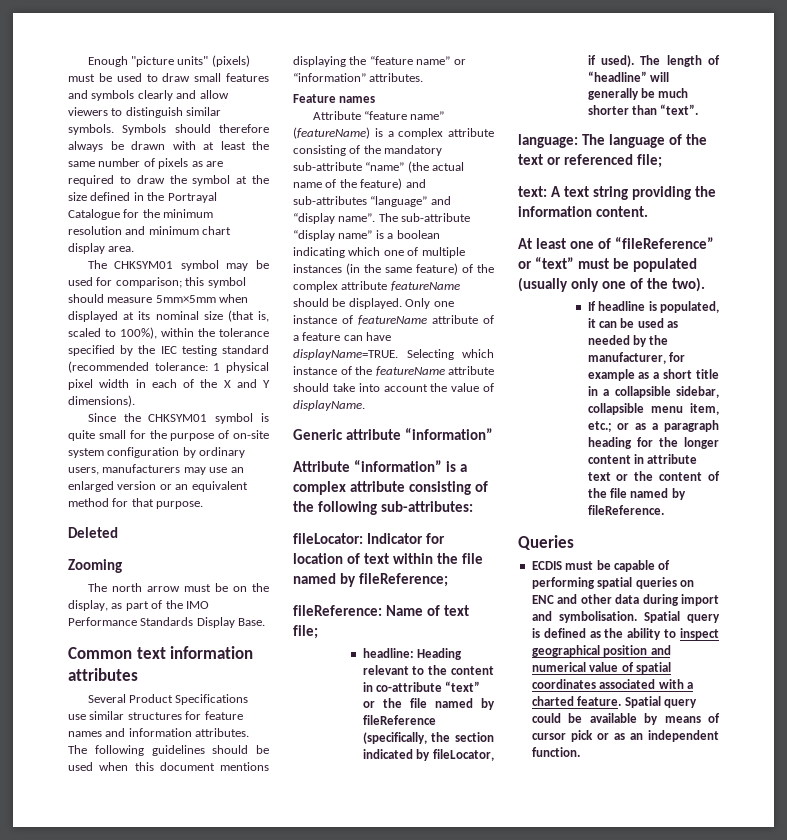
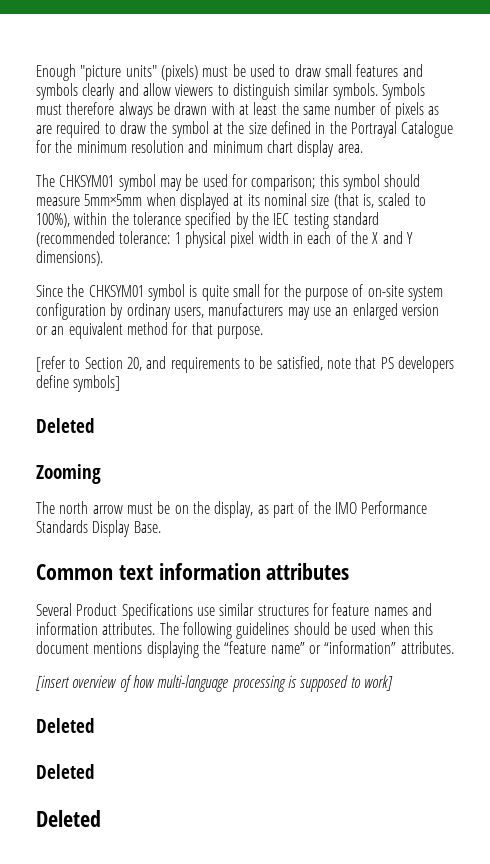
[174,124,211,133] should -> [36,104,62,115] must
(204, 505) none -> [36,356,454,373] [36,375,121,392] // [refer to Section 20, and requirements to be satisfied, note that PS developers define symbols]
[293,94,376,103] [312,111,445,120] [293,127,494,139] [293,145,443,156] [293,161,465,173] [293,178,426,190] [293,196,451,207] [293,213,471,224] [293,230,440,241] [293,247,465,258] [293,263,494,275] [293,281,460,292] [293,298,454,309] [293,315,494,325] [293,332,392,341] [293,349,494,360] [293,366,494,376] [293,383,494,392] [293,400,365,411] [293,428,493,440] [293,460,467,472] [293,481,488,495] [293,501,473,515] [293,533,445,544] [293,553,483,564] [293,573,448,587] [293,605,469,616] [293,625,318,639] [362,648,462,660] [362,665,494,675] [362,681,481,692] [362,698,495,710] [362,715,436,725] [362,732,494,744] [362,749,494,761] [587,55,720,67] [587,71,669,82] [587,88,689,100] [587,104,699,115] [518,134,707,148] [518,154,662,168] [518,186,716,200] [518,206,648,217] [518,237,714,249] [518,257,697,272] [518,277,705,292] [587,301,719,313] [587,318,679,328] [587,335,669,347] [587,352,685,364] [587,369,719,381] [587,386,719,398] [587,403,719,415] [587,420,719,432] [587,437,719,449] [587,454,698,464] [587,471,720,481] [587,488,686,500] [587,505,664,515] [518,535,574,550] [531,560,671,572] [531,577,694,589] [531,594,719,606] [531,611,720,623] [531,628,719,640] [531,645,671,657] [531,662,671,674] [531,679,693,689] [531,696,697,708] [531,713,720,725] [531,730,719,742] [531,747,580,757] Feature names // Attribute “feature name” (featureName) is a complex attribute consisting of the mandatory sub-attribute “name” (the actual name of the feature) and sub-attributes “language” and “display name”. The sub-attribute “display name” is a boolean indicating which one of multiple instances (in the same feature) of the complex attribute featureName should be displayed. Only one instance of featureName attribute of a feature can have displayName=TRUE. Selecting which instance of the featureName attribute should take into account the value of displayName. // Generic attribute “information” // Attribute “information” is a complex attribute consisting of the following sub-attributes: // fileLocator: Indicator for location of text within the file named by fileReference; // fileReference: Name of text file; // headline: Heading relevant to the content in co-attribute “text” or the file named by fileReference (specifically, the section indicated by fileLocator, if used). The length of “headline” will generally be much shorter than “text”. // language: The language of the text or referenced file; // text: A text string providing the information content. // At least one of “fileReference” or “text” must be populated (usually only one of the two). // If headline is populated, it can be used as needed by the manufacturer, for example as a short title in a collapsible sidebar, collapsible menu item, etc.; or as a paragraph heading for the longer content in attribute text or the content of the file named by fileReference. // Queries // ECDIS must be capable of performing spatial queries on ENC and other data during import and symbolisation. Spatial query is defined as the ability to inspect geographical position and numerical value of spatial coordinates associated with a charted feature. Spatial query could be available by means of cursor pick or as an independent function. -> [36,675,393,692] [36,718,94,733] [36,764,94,779] [36,810,101,827] [insert overview of how multi-language processing is supposed to work] // Deleted // Deleted // Deleted

